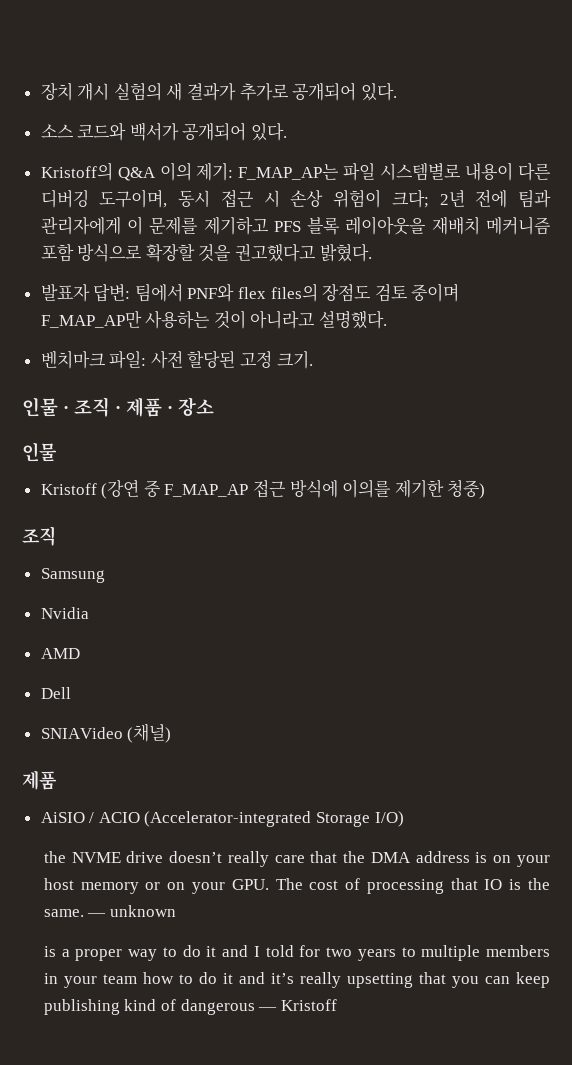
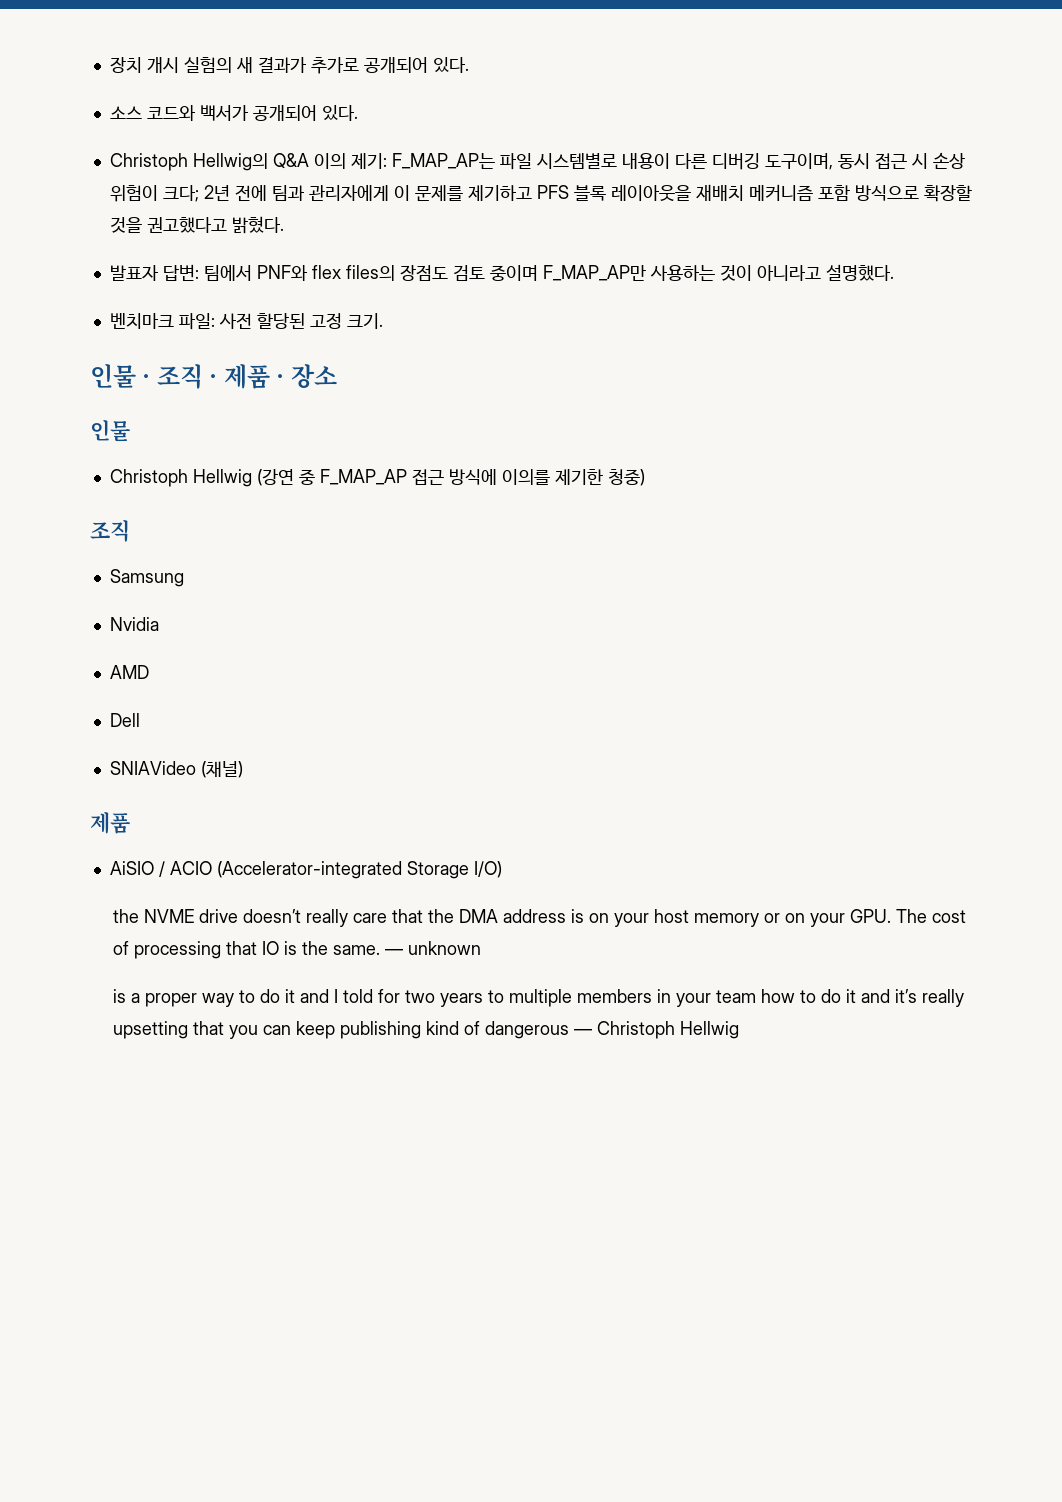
[40,162,113,181] Kristoff의 -> [109,153,268,171] Christoph Hellwig의
[40,483,97,495] Kristoff -> [109,469,252,487] Christoph Hellwig
[280,999,337,1011] Kristoff -> [596,1021,739,1039] Christoph Hellwig

